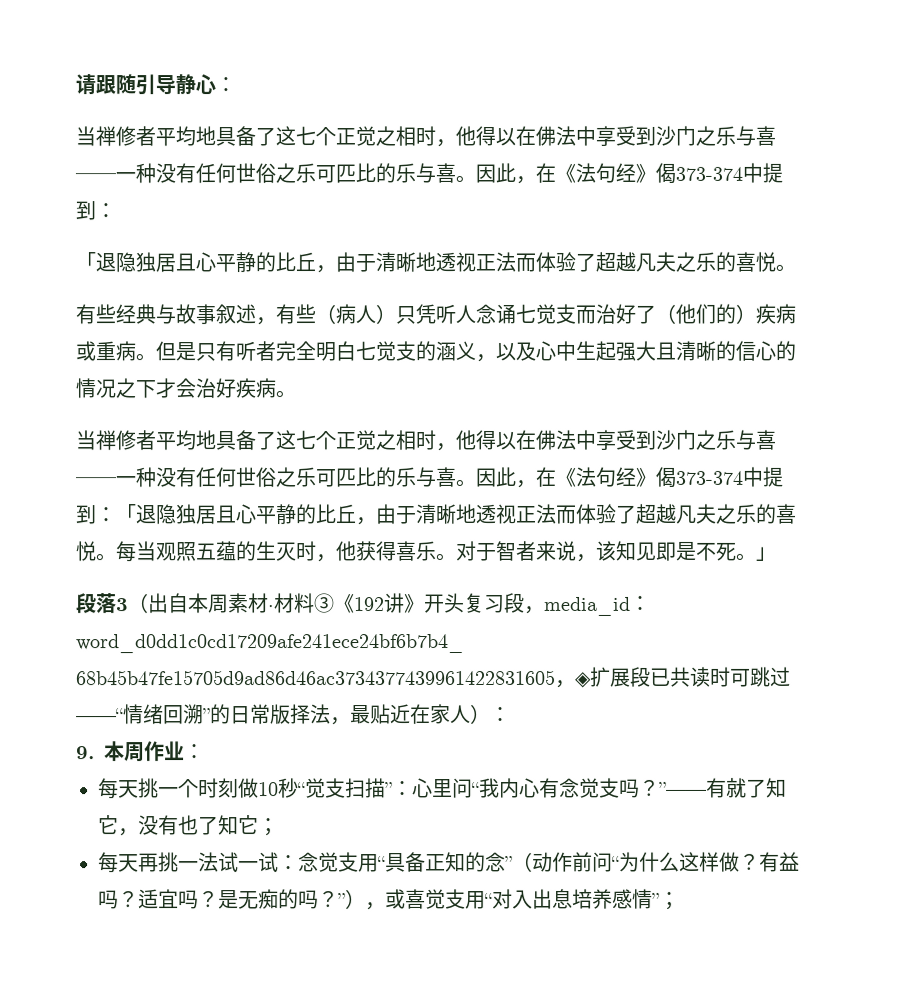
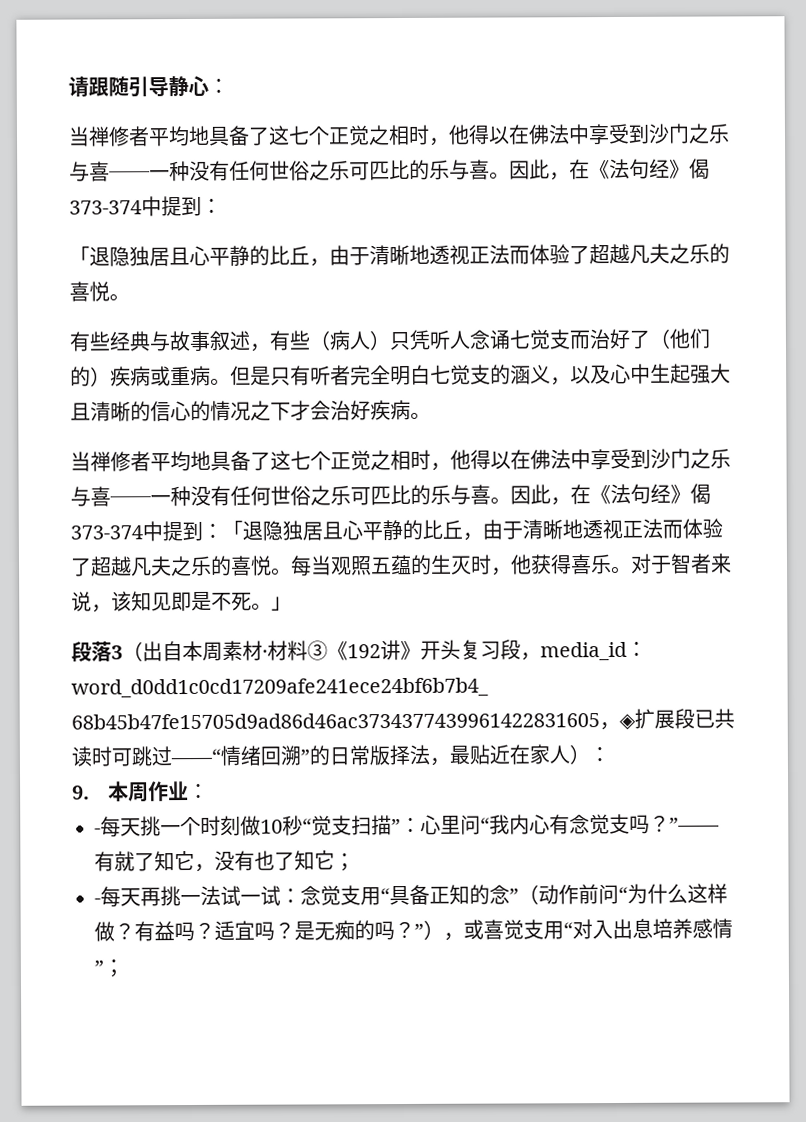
(205, 752) none -> [94,828,101,835] -
(279, 827) none -> [94,898,101,905] -

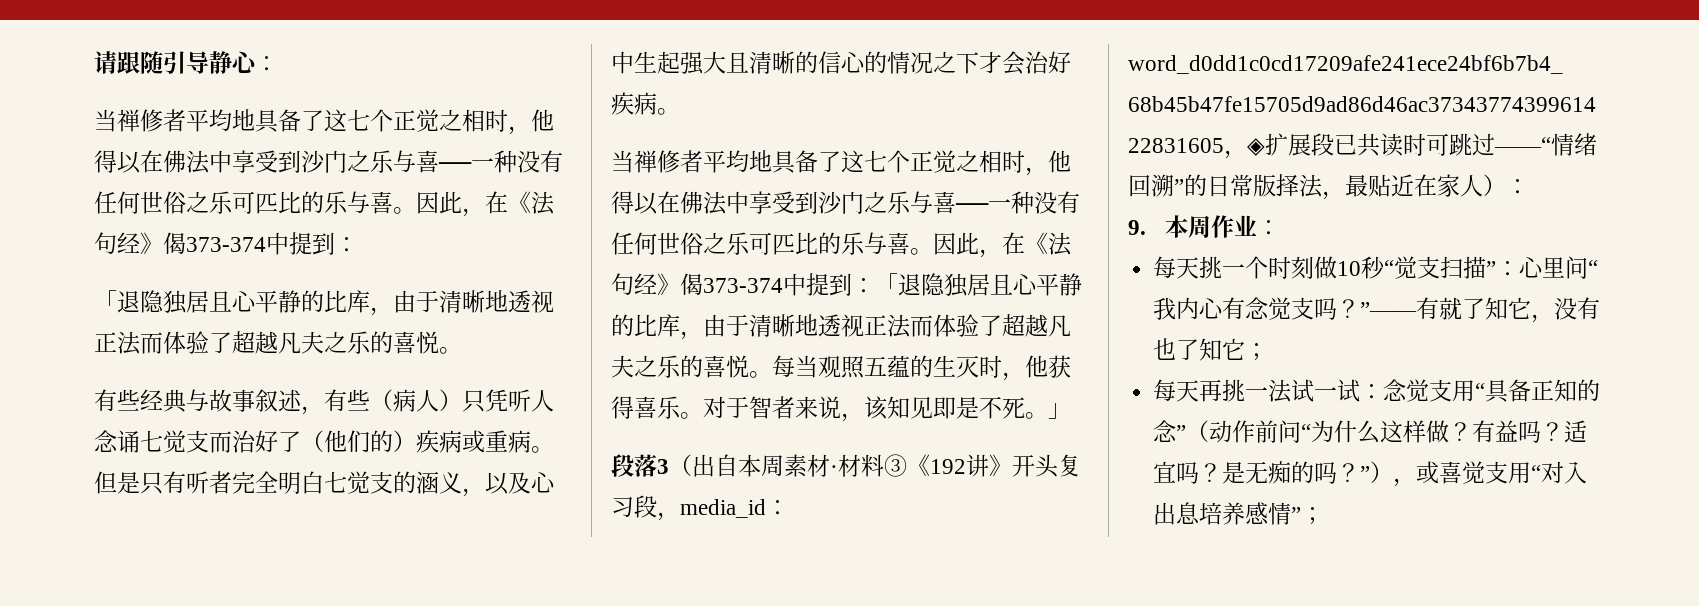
[289,245,310,265] 丘 -> [347,290,370,313] 库
[442,519,463,539] 丘 -> [657,314,680,337] 库
[94,828,101,835] - -> (1281, 227) none
[94,898,101,905] - -> (1269, 352) none

